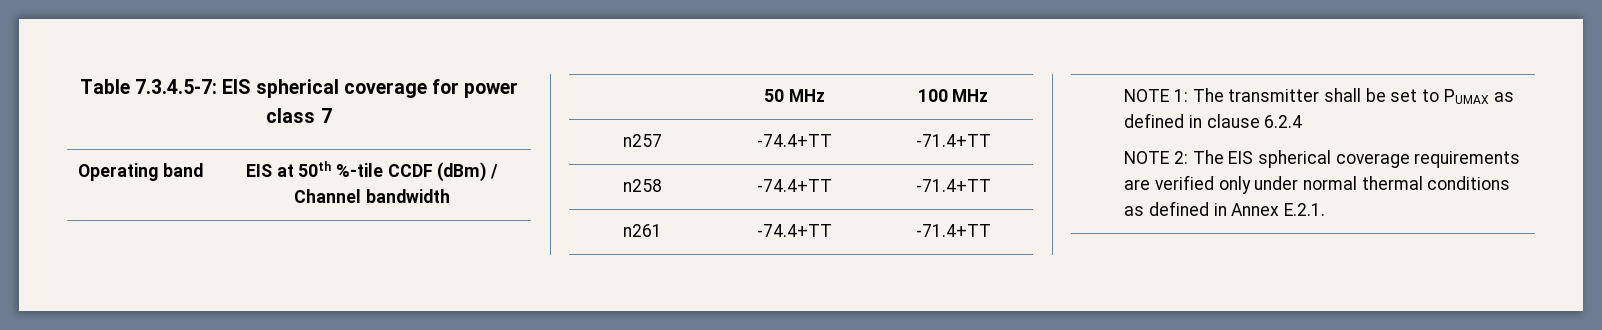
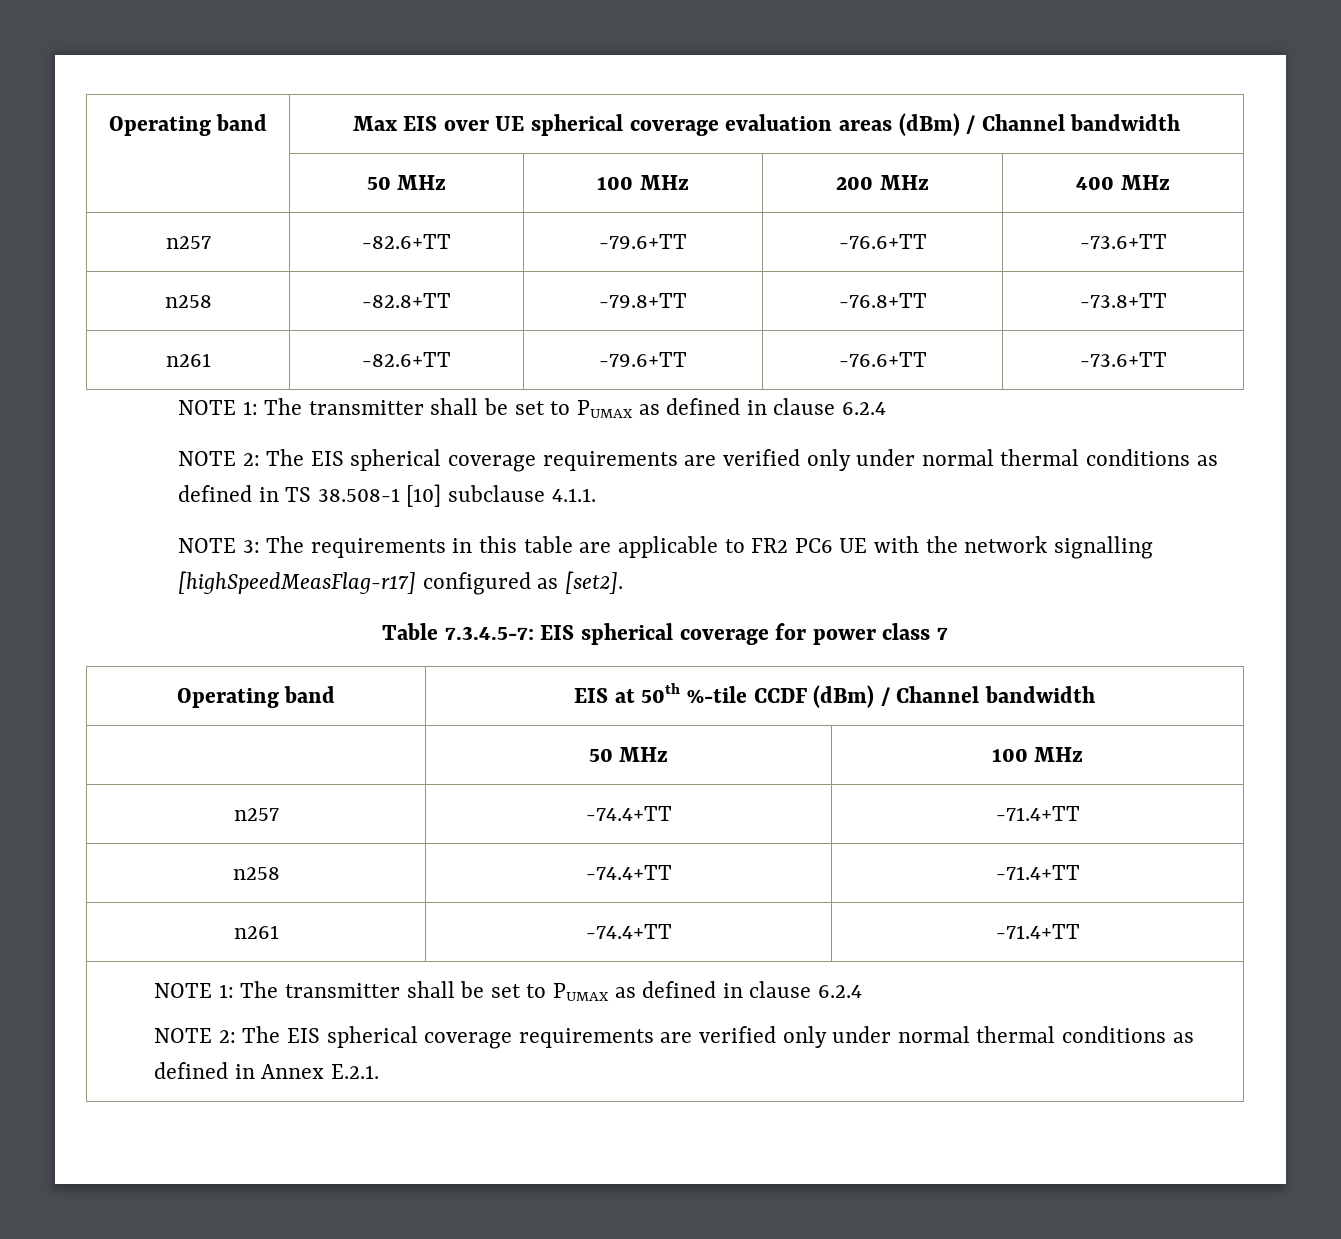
(79, 86) none -> [108,114,268,136] [352,113,1181,136] [366,175,447,190] [597,175,689,190] [836,175,929,190] [1076,175,1170,190] [165,236,211,249] [362,234,452,249] [599,234,687,249] [838,234,927,249] [1079,234,1167,249] [164,295,212,308] [362,293,452,308] [599,293,687,308] [838,293,927,308] [1079,293,1167,308] [165,353,211,367] [362,352,452,367] [599,352,687,367] [838,352,927,367] [1079,352,1167,367] [177,398,886,418] [177,449,1218,472] [177,484,596,507] [177,536,1153,559] [177,571,623,595] Operating band | Max EIS over UE spherical coverage evaluation areas (dBm) / Channel bandwidth // | 50 MHz | 100 MHz | 200 MHz | 400 MHz // n257 | -82.6+TT | -79.6+TT | -76.6+TT | -73.6+TT // n258 | -82.8+TT | -79.8+TT | -76.8+TT | -73.8+TT // n261 | -82.6+TT | -79.6+TT | -76.6+TT | -73.6+TT // NOTE 1: The transmitter shall be set to PUMAX as defined in clause 6.2.4 // NOTE 2: The EIS spherical coverage requirements are verified only under normal thermal conditions as defined in TS 38.508-1 [10] subclause 4.1.1. // NOTE 3: The requirements in this table are applicable to FR2 PC6 UE with the network signalling [highSpeedMeasFlag-r17] configured as [set2]. //

